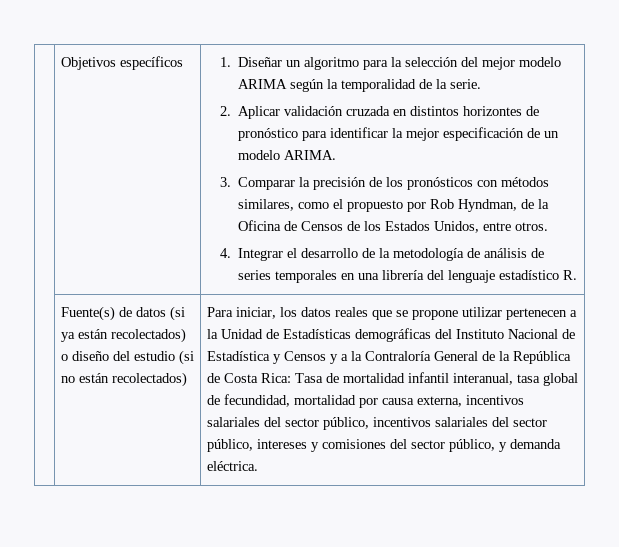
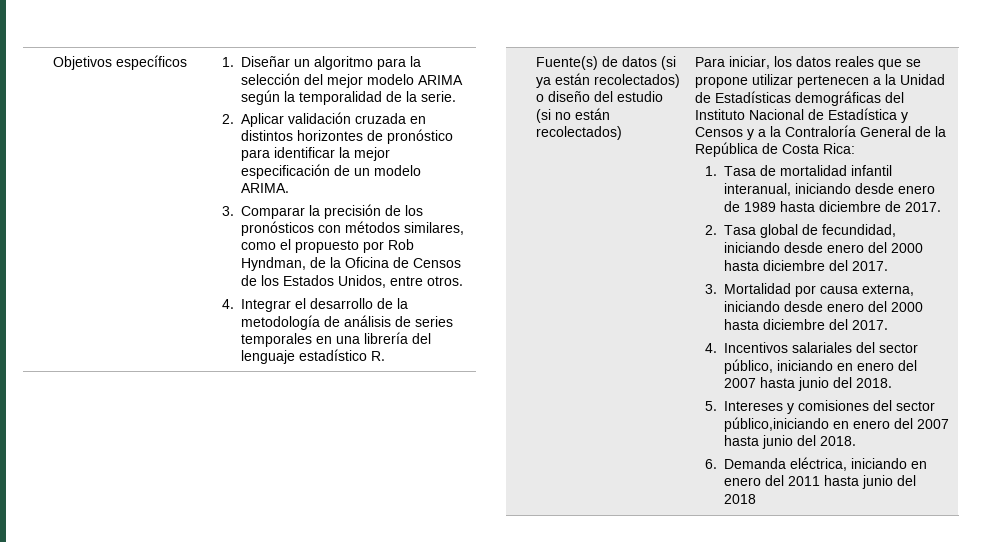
(291, 378) none -> [705,166,718,176] // 1.
[516,373,578,386] [206,394,524,408] [206,417,547,430] [206,439,561,452] [206,461,258,471] tasa global de fecundidad, mortalidad por causa externa, incentivos salariales del sector público, incentivos salariales del sector público, intereses y comisiones del sector público, y demanda eléctrica. -> [795,183,936,194] [724,201,942,212] [705,224,897,238] [724,242,924,253] [724,260,889,271] [705,283,915,297] [724,301,924,312] [724,319,889,330] [705,342,919,353] [724,359,918,374] [724,377,893,391] [705,400,936,414] [724,417,950,432] [724,435,857,449] [705,457,928,471] [724,475,917,489] [724,494,757,504] iniciando desde enero de 1989 hasta diciembre de 2017. // 2. Tasa global de fecundidad, iniciando desde enero del 2000 hasta diciembre del 2017. // 3. Mortalidad por causa externa, iniciando desde enero del 2000 hasta diciembre del 2017. // 4. Incentivos salariales del sector público, iniciando en enero del 2007 hasta junio del 2018. // 5. Intereses y comisiones del sector público,iniciando en enero del 2007 hasta junio del 2018. // 6. Demanda eléctrica, iniciando en enero del 2011 hasta junio del 2018

